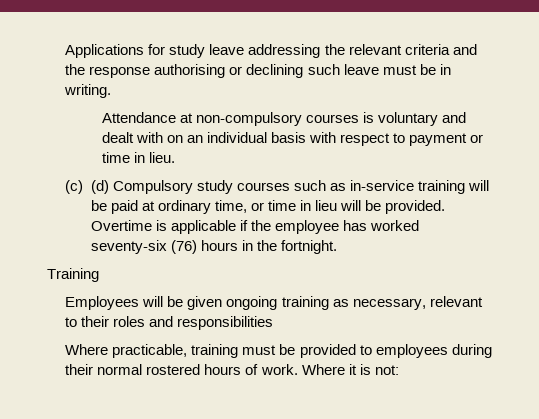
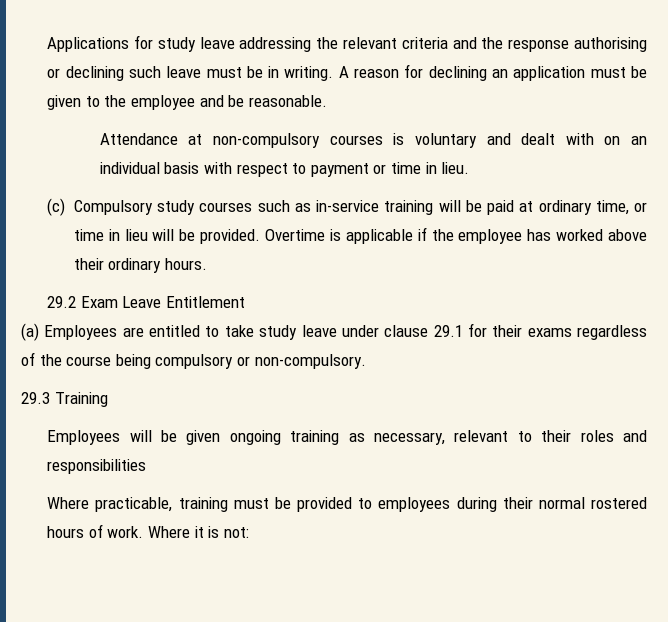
(112, 91) none -> [338,64,647,81] [47,95,327,110] A reason for declining an application must be given to the employee and be reasonable.
[90,180,109,194] (d) -> (66, 207) none
[90,240,338,254] seventy-six (76) hours in the fortnight. // -> [608,229,647,241] [73,258,207,273] [47,296,246,308] [21,323,647,341] [21,352,366,369] [21,392,50,404] above their ordinary hours. // 29.2 Exam Leave Entitlement // (a) Employees are entitled to take study leave under clause 29.1 for their exams regardless of the course being compulsory or non-compulsory. // 29.3

